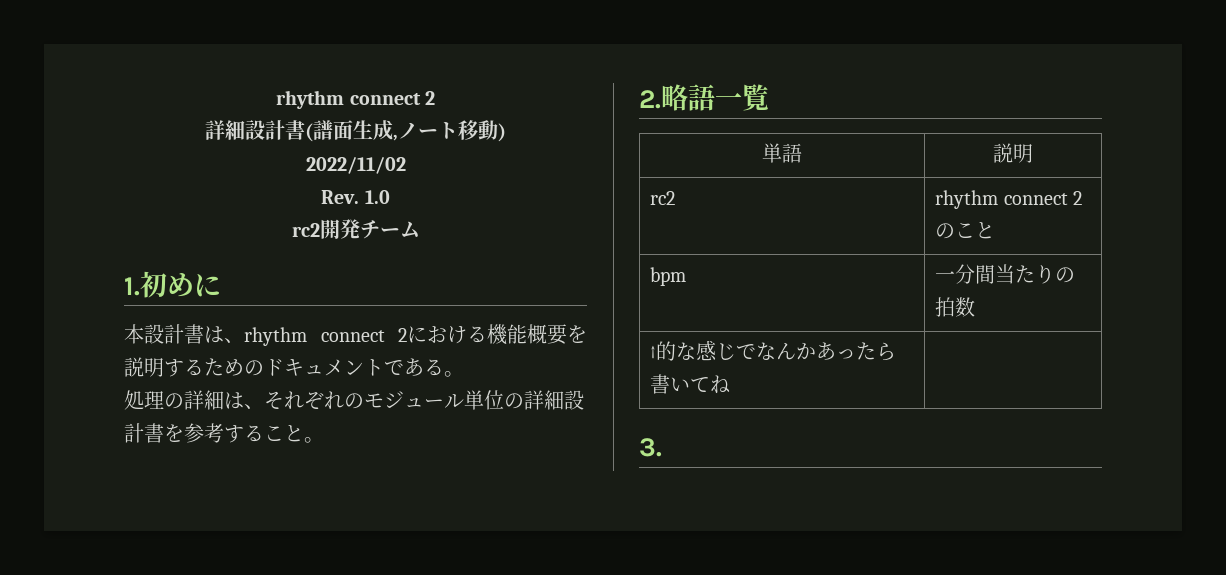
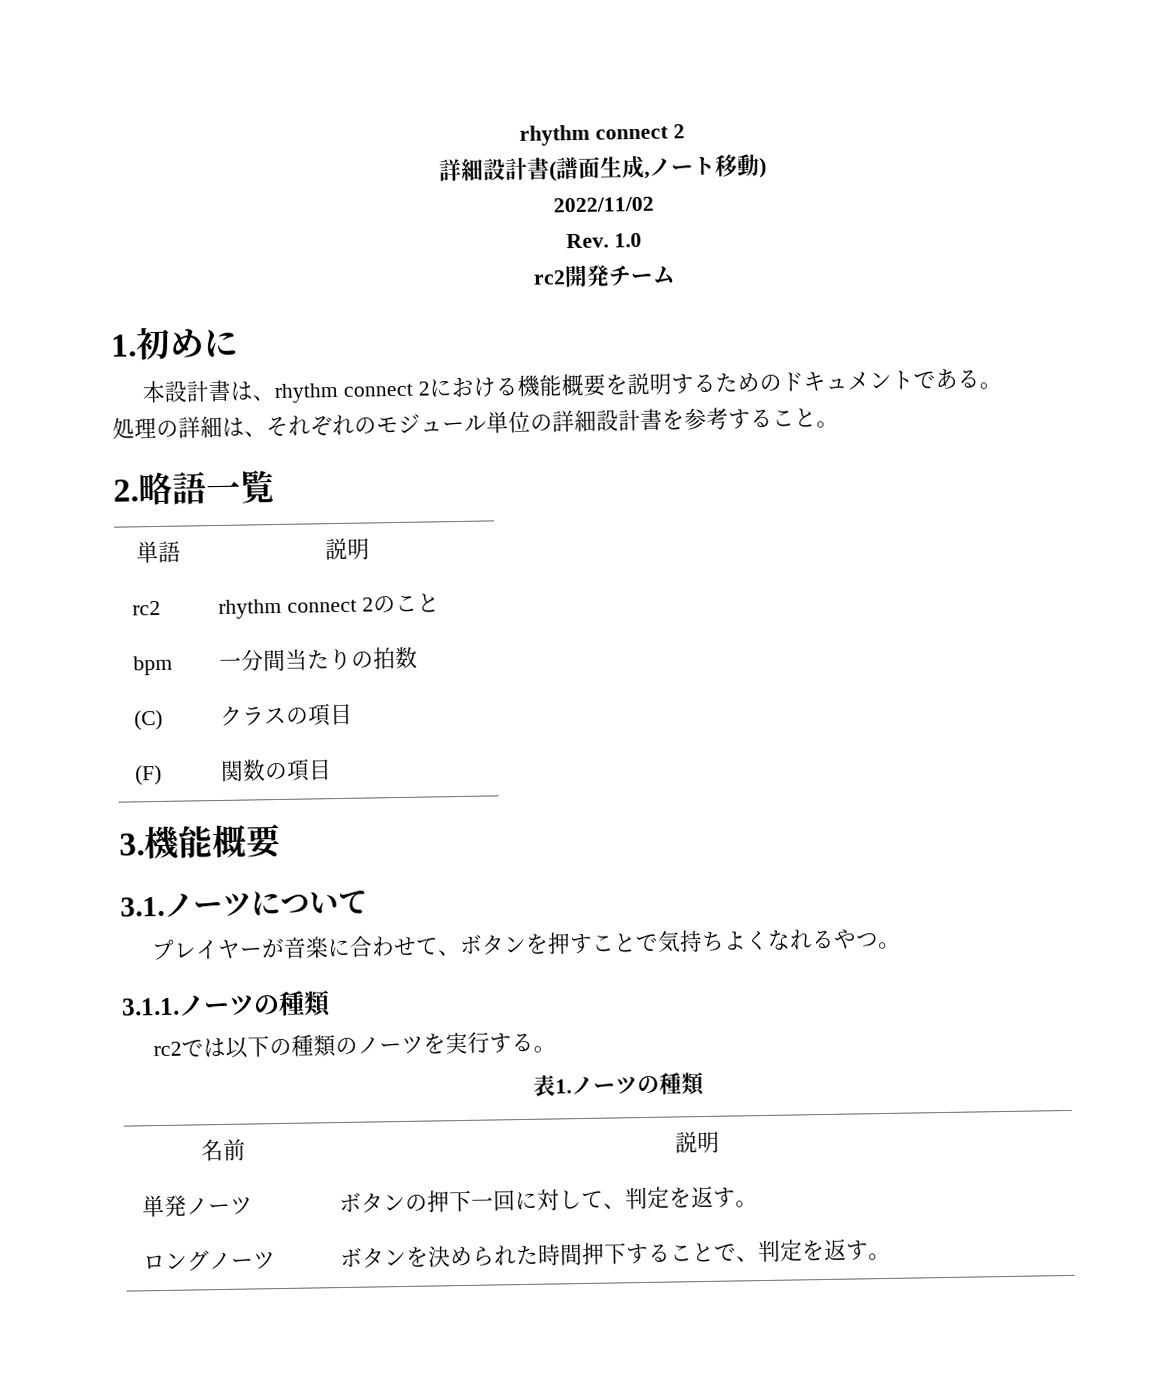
[650,340,897,361] [650,374,731,394] [639,438,662,457] ↑的な感じでなんかあったら書いてね | // 3. -> [133,709,163,731] [219,703,353,727] [134,764,162,786] [219,758,332,782] [119,823,282,861] [120,890,368,917] [151,928,902,961] [121,990,331,1017] [153,1031,557,1059] [532,1071,705,1097] [201,1138,246,1162] [674,1131,720,1154] [141,1194,253,1218] [338,1185,758,1214] [142,1250,276,1272] [339,1238,891,1269] (C) | クラスの項目 // (F) | 関数の項目 // 3.機能概要 // 3.1.ノーツについて // プレイヤーが音楽に合わせて、ボタンを押すことで気持ちよくなれるやつ。 // 3.1.1.ノーツの種類 // rc2では以下の種類のノーツを実行する。 // 表1.ノーツの種類 // 名前 | 説明 // 単発ノーツ | ボタンの押下一回に対して、判定を返す。 // ロングノーツ | ボタンを決められた時間押下することで、判定を返す。

